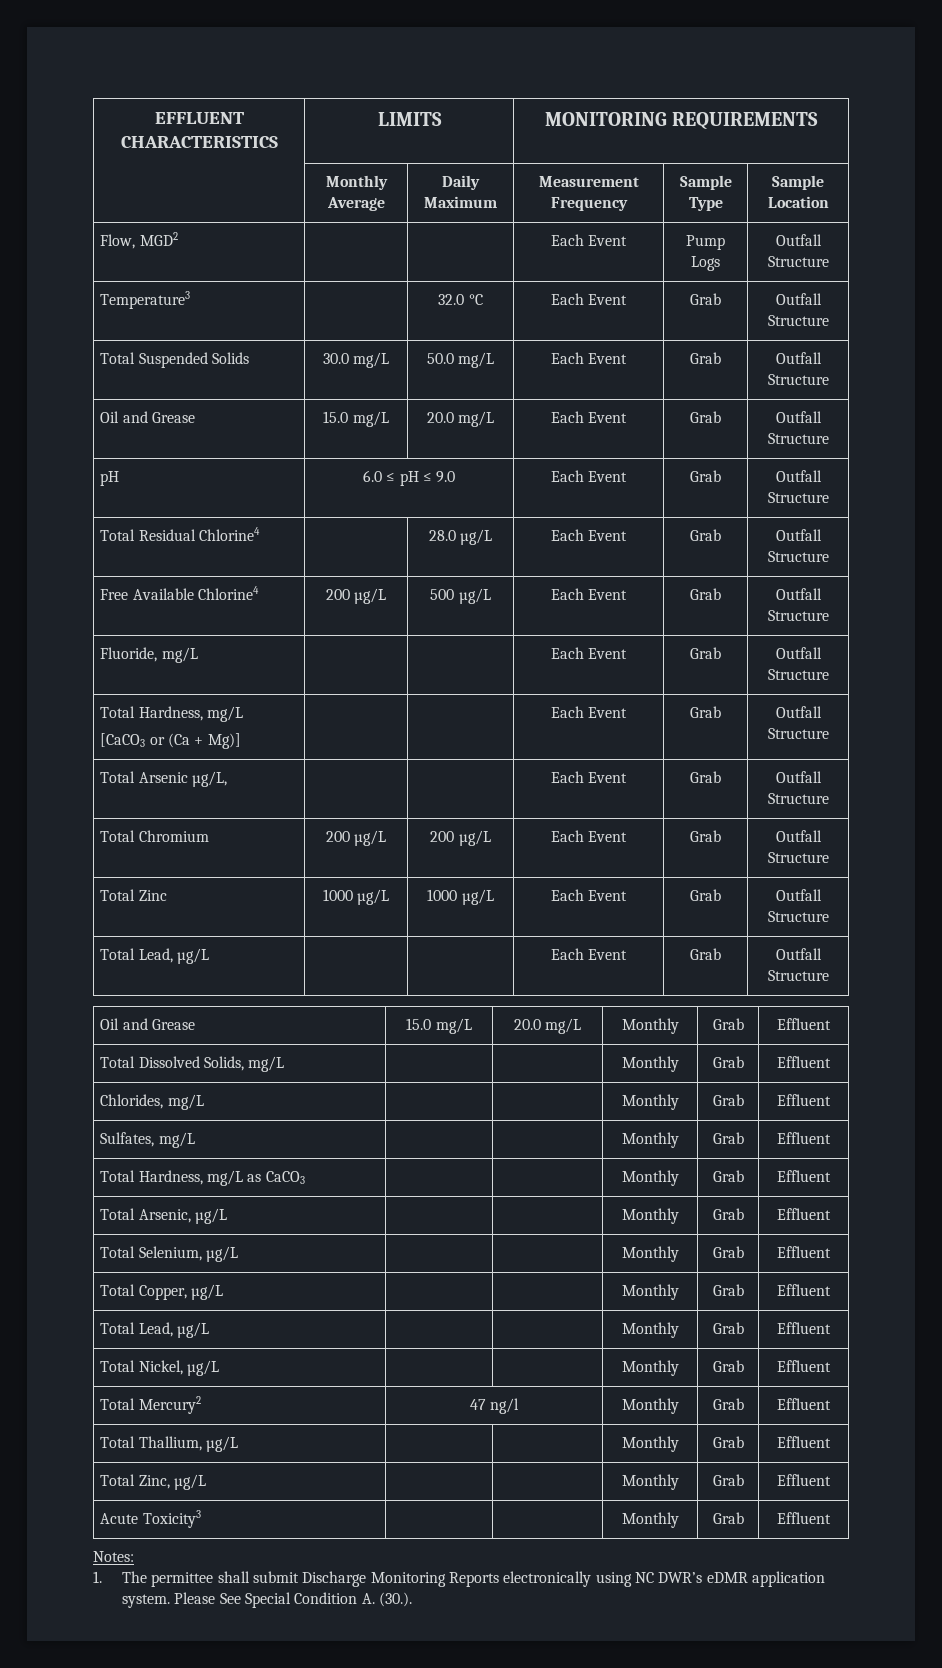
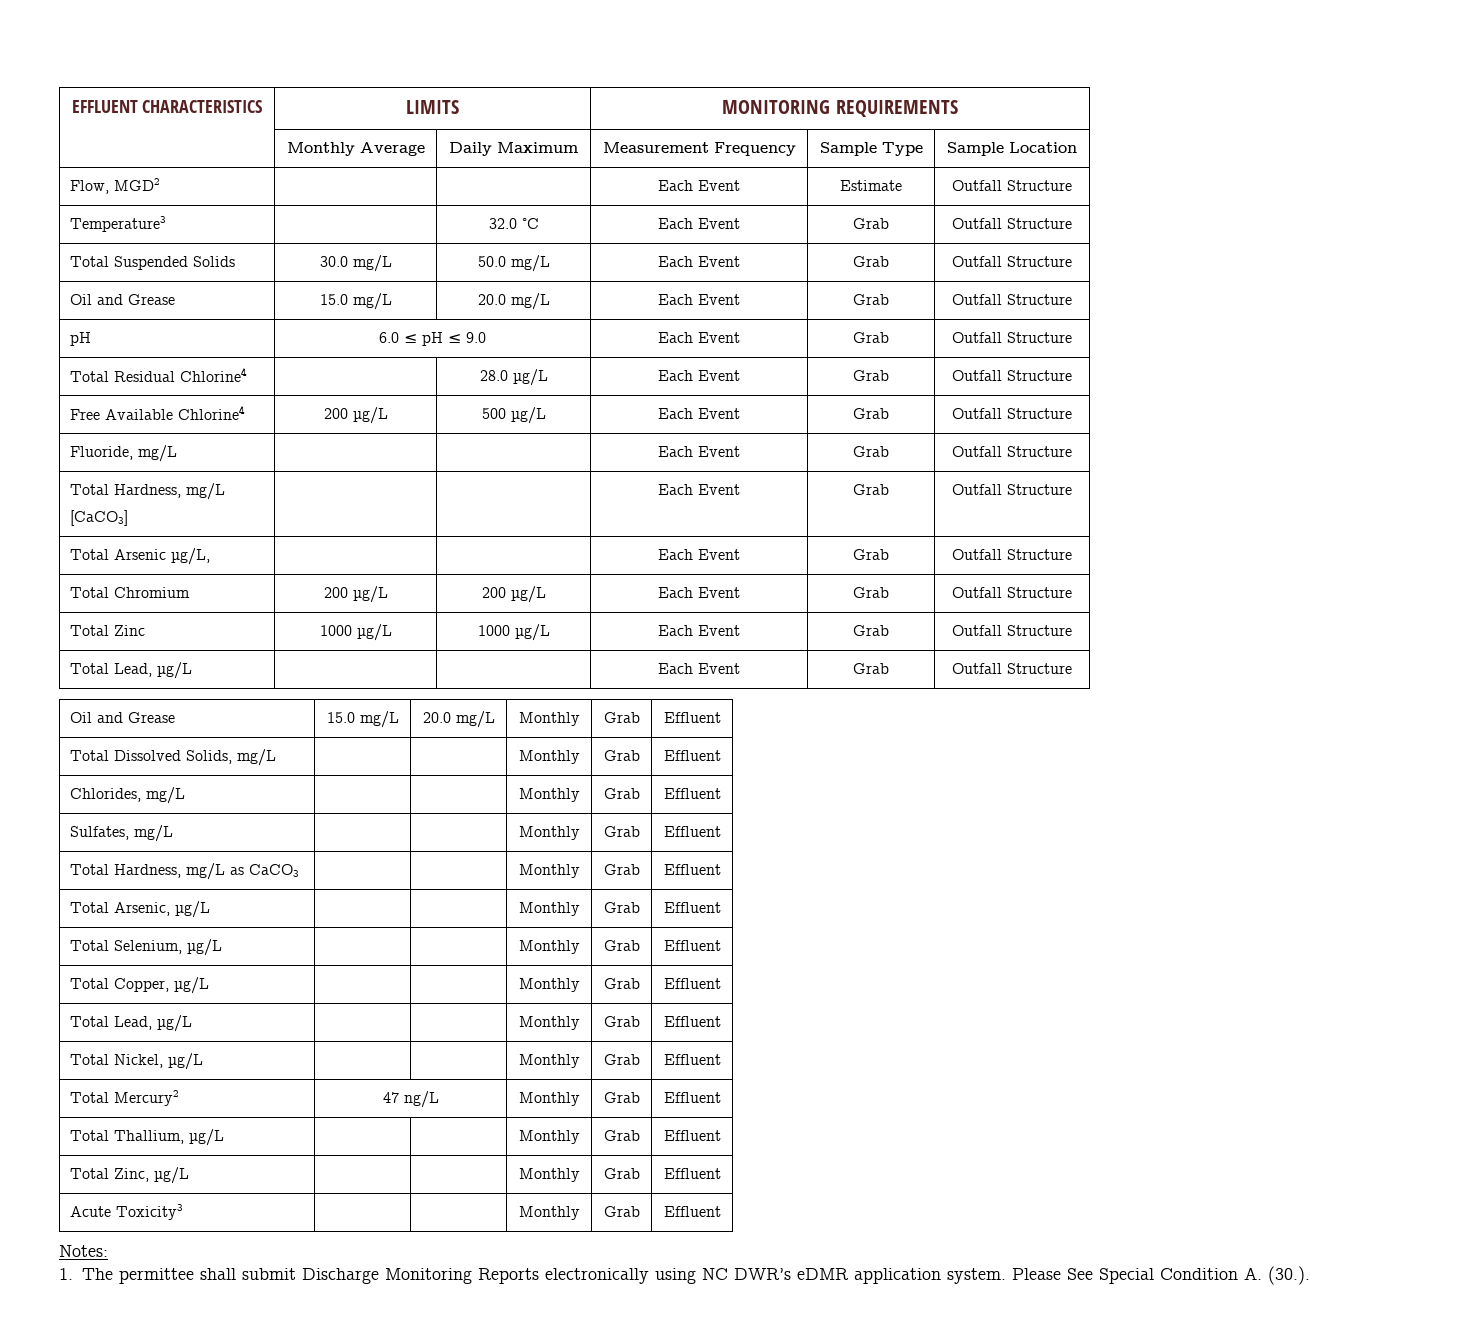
[686,235,725,250] [691,256,720,271] Pump Logs -> [840,180,902,191] Estimate
[100,733,241,749] [CaCO3 or (Ca + Mg)] -> [70,510,129,526] [CaCO3]
[490,1398,520,1414] ng/l -> [403,1091,439,1108] ng/L

